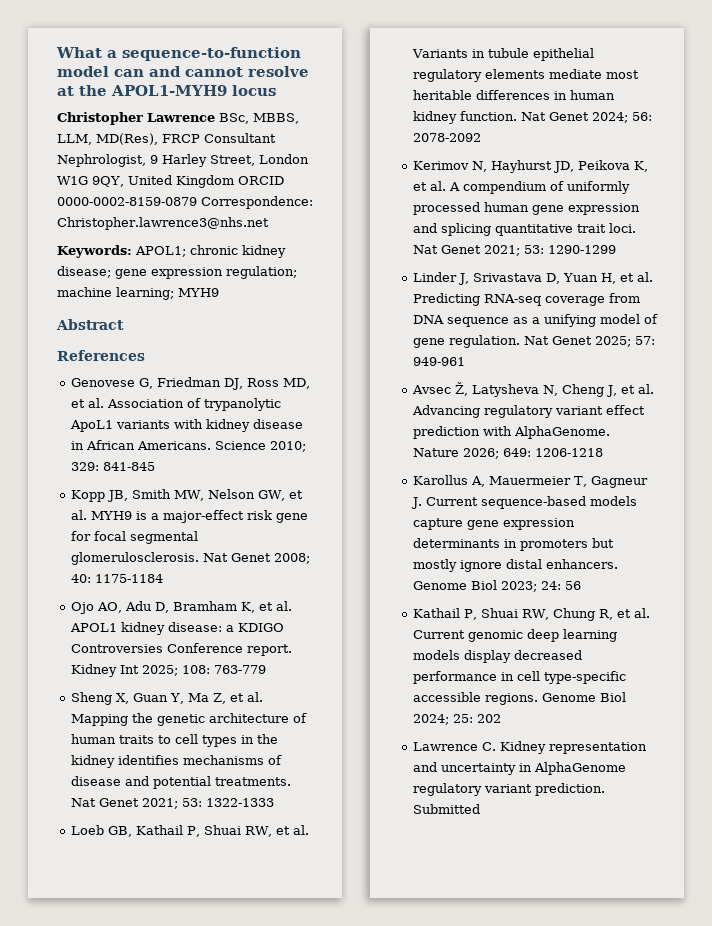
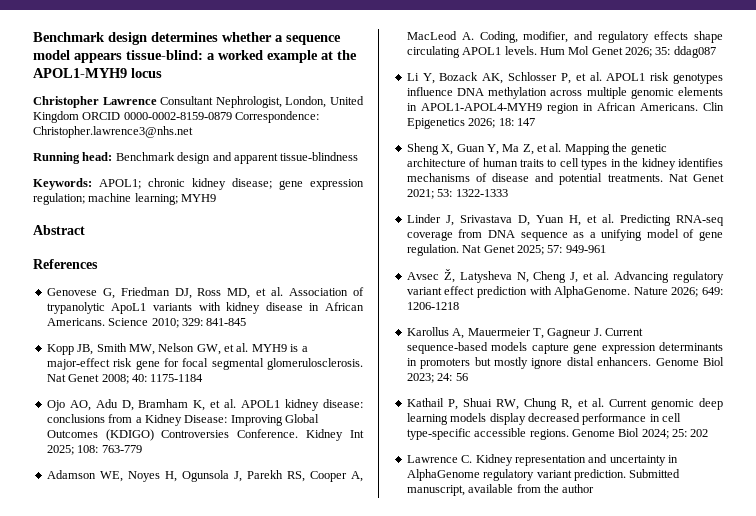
[56,47,301,61] [57,66,309,77] What a sequence-to-function model can and cannot resolve -> [33,32,341,45] [33,50,318,63] Benchmark design determines whether a sequence model appears tissue-blind: a worked example
[219,113,299,124] [57,133,276,145] [57,154,309,167] [57,176,124,187] BSc, MBBS, LLM, MD(Res), FRCP Consultant Nephrologist, 9 Harley Street, London W1G 9QY, -> [160,96,327,108] Consultant Nephrologist, London,
(269, 223) none -> [33,152,359,164] // Running head: Benchmark design and apparent tissue-blindness
[225,623,284,632] [70,643,292,656] a KDIGO Controversies Conference report. -> [46,414,319,426] [46,429,299,441] conclusions from a Kidney Disease: Improving Global Outcomes (KDIGO) Controversies Conference.
(266, 669) none -> [46,470,363,482] [406,31,723,43] [406,46,716,58] [406,72,723,84] [406,87,723,99] [406,102,724,114] [406,118,535,129] // Adamson WE, Noyes H, Ogunsola J, Parekh RS, Cooper A, MacLeod A. Coding, modifier, and regulatory effects shape circulating APOL1 levels. Hum Mol Genet 2026; 35: ddag087 // Li Y, Bozack AK, Schlosser P, et al. APOL1 risk genotypes influence DNA methylation across multiple genomic elements in APOL1-APOL4-MYH9 region in African Americans. Clin Epigenetics 2026; 18: 147
[70,825,309,837] [411,48,594,61] [412,69,639,82] [412,90,615,100] [412,111,652,124] [412,133,481,142] [412,160,648,173] [412,181,630,194] [412,202,640,215] [412,223,636,236] [412,245,616,256] // Loeb GB, Kathail P, Shuai RW, et al. Variants in tubule epithelial regulatory elements mediate most heritable differences in human kidney function. Nat Genet 2024; 56: 2078-2092 // Kerimov N, Hayhurst JD, Peikova K, et al. A compendium of uniformly processed human gene expression and splicing quantitative trait loci. Nat Genet 2021; 53: 1290-1299 -> (508, 193) none
(480, 809) none -> [406,484,595,496] manuscript, available from the author

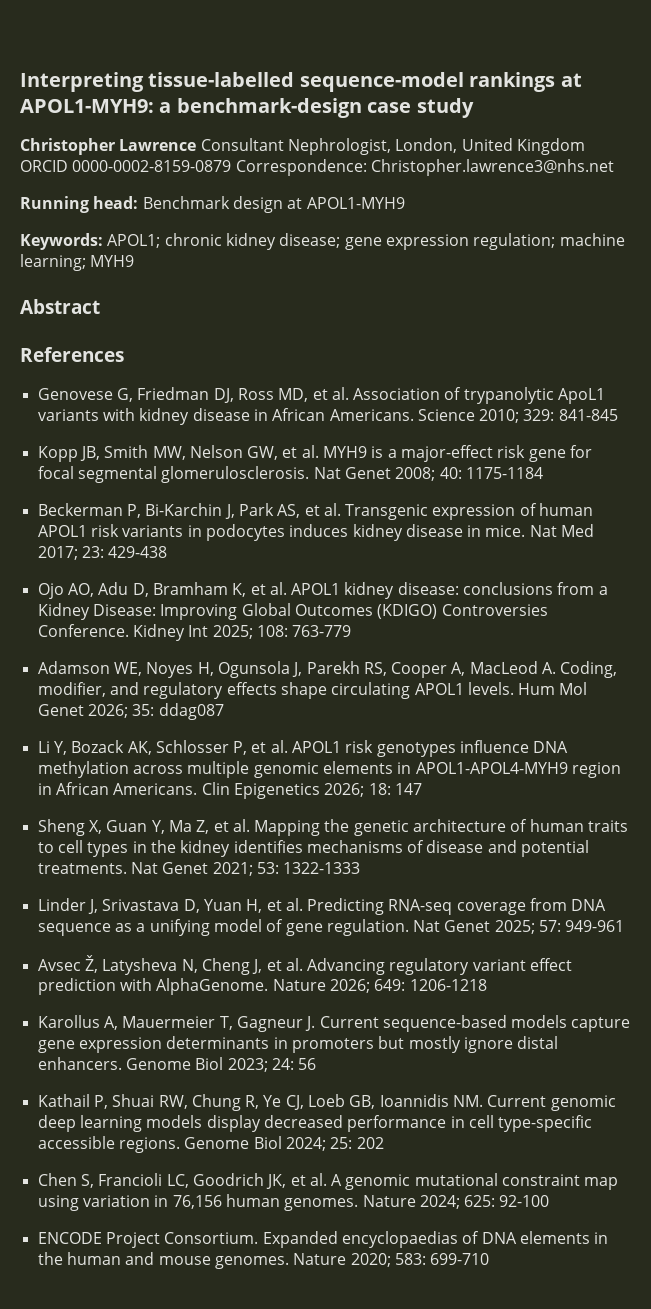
[33,32,341,45] [33,50,357,63] [33,68,162,78] Benchmark design determines whether a sequence model appears tissue-blind: a worked example at the APOL1-MYH9 locus -> [20,72,582,92] [20,98,474,118] Interpreting tissue-labelled sequence-model rankings at APOL1-MYH9: a benchmark-design case study
[212,152,359,164] and apparent tissue-blindness -> [287,197,405,209] at APOL1-MYH9
(204, 378) none -> [37,503,594,520] [37,524,595,541] [37,546,168,560] // Beckerman P, Bi-Karchin J, Park AS, et al. Transgenic expression of human APOL1 risk variants in podocytes induces kidney disease in mice. Nat Med 2017; 23: 429-438
[577,398,604,407] et al. -> [263,1094,484,1110] Ye CJ, Loeb GB, Ioannidis NM.
[406,454,678,466] [406,469,681,481] [406,484,595,496] Lawrence C. Kidney representation and uncertainty in AlphaGenome regulatory variant prediction. Submitted manuscript, available from the author -> [37,1173,619,1190] [37,1194,550,1211] [37,1231,609,1248] [37,1252,490,1269] Chen S, Francioli LC, Goodrich JK, et al. A genomic mutational constraint map using variation in 76,156 human genomes. Nature 2024; 625: 92-100 // ENCODE Project Consortium. Expanded encyclopaedias of DNA elements in the human and mouse genomes. Nature 2020; 583: 699-710

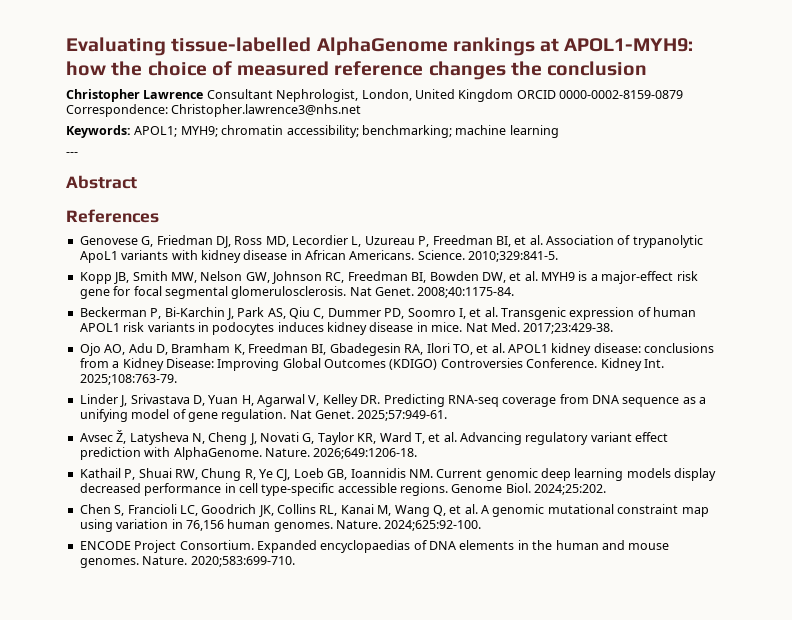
[20,72,582,92] [20,98,474,118] Interpreting tissue-labelled sequence-model rankings at APOL1-MYH9: a benchmark-design case study -> [66,37,694,56] [66,61,648,80] Evaluating tissue-labelled AlphaGenome rankings at APOL1-MYH9: how the choice of measured reference changes the conclusion
[20,196,405,213] [20,233,625,250] [20,254,135,271] Running head: Benchmark design at APOL1-MYH9 // Keywords: APOL1; chronic kidney disease; gene expression regulation; machine learning; MYH9 -> [66,125,559,138] [66,152,78,156] Keywords: APOL1; MYH9; chromatin accessibility; benchmarking; machine learning // ---
(309, 395) none -> [292,235,511,247] Lecordier L, Uzureau P, Freedman BI,
[417,409,618,423] Science 2010; 329: 841-845 -> [417,250,559,262] Science. 2010;329:841-5.
(279, 453) none -> [272,271,506,284] Johnson RC, Freedman BI, Bowden DW,
[344,467,543,481] Genet 2008; 40: 1175-1184 -> [375,287,515,298] Genet. 2008;40:1175-84.
(301, 511) none -> [289,307,466,319] Qiu C, Dummer PD, Soomro I,
[561,524,595,537] [37,546,168,560] Med 2017; 23: 429-438 -> [490,322,614,334] Med. 2017;23:429-38.
(247, 590) none -> [248,343,473,356] Freedman BI, Gbadegesin RA, Ilori TO,
[188,625,352,639] [37,661,618,678] [37,682,588,699] [37,703,224,720] [37,740,569,757] [37,761,621,778] [37,782,422,799] [37,819,629,836] [37,840,590,857] [37,862,361,876] Int 2025; 108: 763-779 // Adamson WE, Noyes H, Ogunsola J, Parekh RS, Cooper A, MacLeod A. Coding, modifier, and regulatory effects shape circulating APOL1 levels. Hum Mol Genet 2026; 35: ddag087 // Li Y, Bozack AK, Schlosser P, et al. APOL1 risk genotypes influence DNA methylation across multiple genomic elements in APOL1-APOL4-MYH9 region in African Americans. Clin Epigenetics 2026; 18: 147 // Sheng X, Guan Y, Ma Z, et al. Mapping the genetic architecture of human traits to cell types in the kidney identifies mechanisms of disease and potential treatments. Nat Genet 2021; 53: 1322-1333 -> [643,359,664,368] [79,374,177,385] Int. 2025;108:763-79.
[266,898,303,911] et al. -> [257,394,381,407] Agarwal V, Kelley DR.
[444,920,625,934] Genet 2025; 57: 949-961 -> [315,410,448,421] Genet. 2025;57:949-61.
(263, 966) none -> [260,432,425,445] Novati G, Taylor KR, Ward T,
[272,979,487,993] [37,1015,631,1032] [37,1036,559,1053] [37,1057,317,1072] Nature 2026; 649: 1206-1218 // Karollus A, Mauermeier T, Gagneur J. Current sequence-based models capture gene expression determinants in promoters but mostly ignore distal enhancers. Genome Biol 2023; 24: 56 -> [264,448,418,459] Nature. 2026;649:1206-18.
[253,1136,384,1151] Biol 2024; 25: 202 -> [505,483,607,495] Biol. 2024;25:202.
(287, 1181) none -> [277,504,446,517] Collins RL, Kanai M, Wang Q,
[362,1195,550,1209] Nature 2024; 625: 92-100 -> [336,520,482,531] Nature. 2024;625:92-100.
[293,1253,490,1267] Nature 2020; 583: 699-710 -> [142,556,295,567] Nature. 2020;583:699-710.

